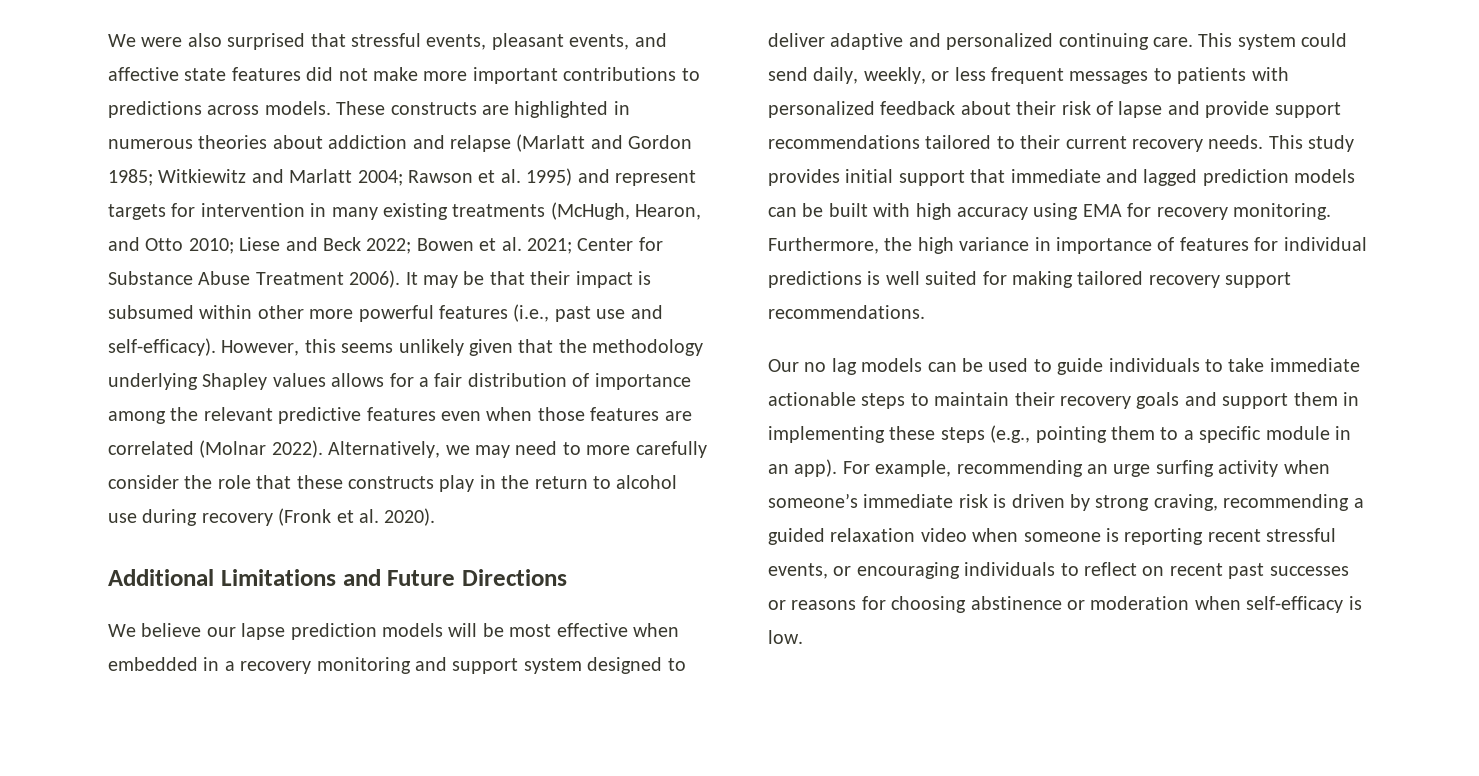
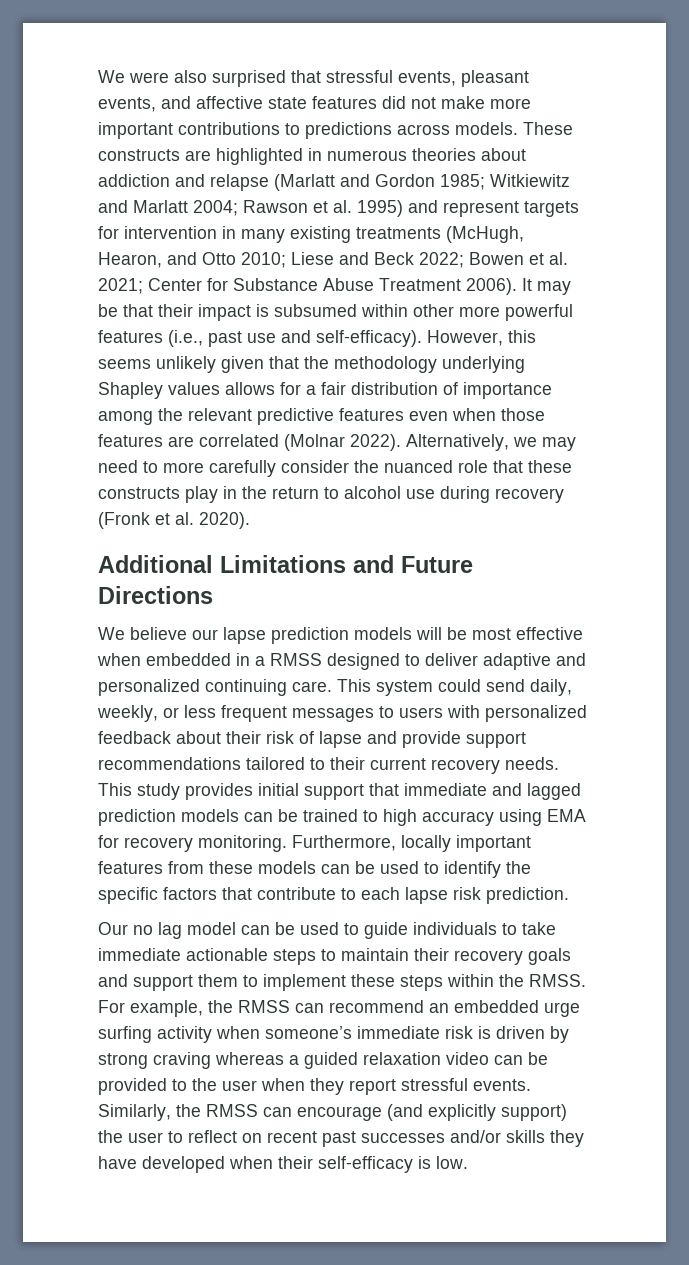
(213, 482) none -> [384,460,453,473] nuanced
[240,657,582,674] recovery monitoring and support system -> [270,653,322,666] RMSS
[1177,67,1247,84] patients -> [399,707,443,718] users
[828,203,911,217] built with -> [303,809,378,822] trained to
[884,237,1367,254] [768,271,1292,288] [768,305,925,319] the high variance in importance of features for individual predictions is well suited for making tailored recovery support recommendations. -> [401,835,531,852] [98,861,531,878] [98,887,569,904] locally important features from these models can be used to identify the specific factors that contribute to each lapse risk prediction.
[861,358,923,372] models -> [187,922,236,935] model
[1343,392,1359,406] [768,425,1351,443] [768,459,1108,477] in implementing these steps (e.g., pointing them to a specific module in an app). For example, recommending an -> [243,974,586,991] [98,1000,539,1017] to implement these steps within the RMSS. For example, the RMSS can recommend an embedded
[1153,494,1350,511] craving, recommending -> [153,1052,284,1069] craving whereas
[972,528,1337,545] [768,562,1056,579] when someone is reporting recent stressful events, or encouraging individuals -> [494,1052,548,1065] [98,1078,531,1095] [98,1104,567,1121] [98,1130,163,1143] can be provided to the user when they report stressful events. Similarly, the RMSS can encourage (and explicitly support) the user
[768,596,1241,613] or reasons for choosing abstinence or moderation when -> [450,1130,584,1147] [98,1156,313,1173] and/or skills they have developed when their

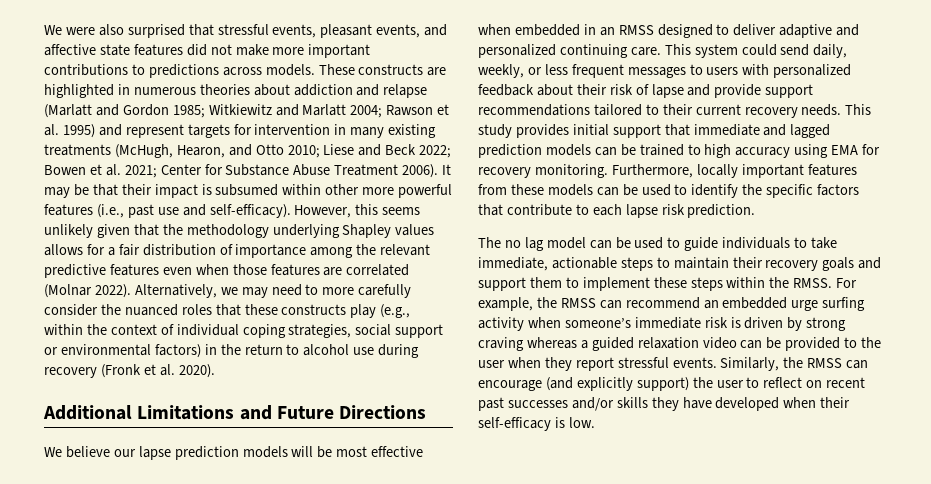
[458,460,488,473] role -> [181,304,212,315] roles
(218, 494) none -> [380,304,411,318] [44,324,444,338] [44,344,201,358] (e.g., within the context of individual coping strategies, social support or environmental factors)
[255,656,265,666] a -> [599,27,615,36] an
[98,922,128,935] Our -> [478,237,501,248] The
[98,948,181,961] immediate -> [478,257,548,271] immediate,

